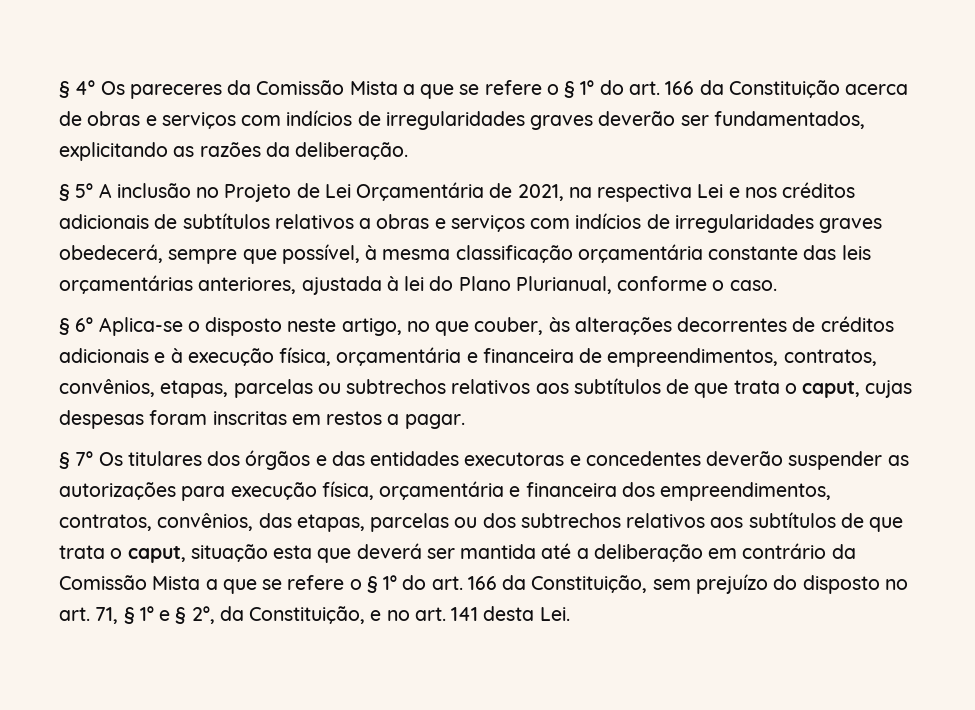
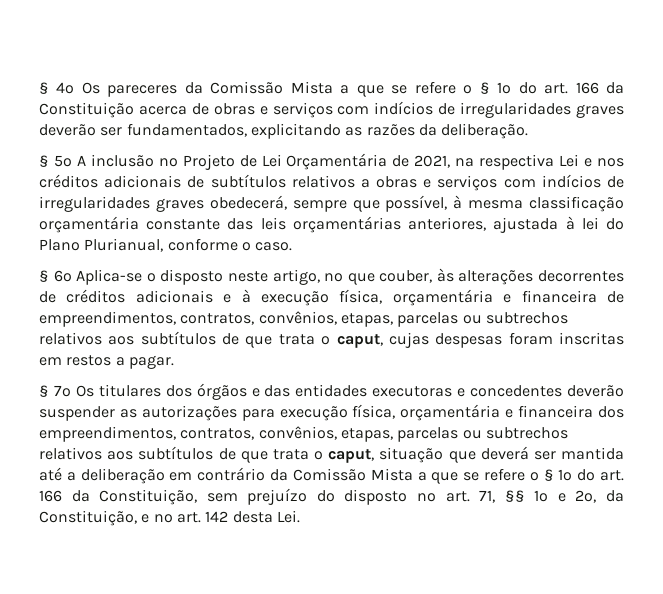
[258,513,516,532] das etapas, parcelas ou dos -> [340,427,482,442] etapas, parcelas ou
[273,545,313,559] esta -> (444, 455) none
[123,607,135,624] § -> [504,490,525,502] §§
[175,607,187,624] § -> (566, 497) none
[451,607,479,621] 141 -> [205,511,229,522] 142

